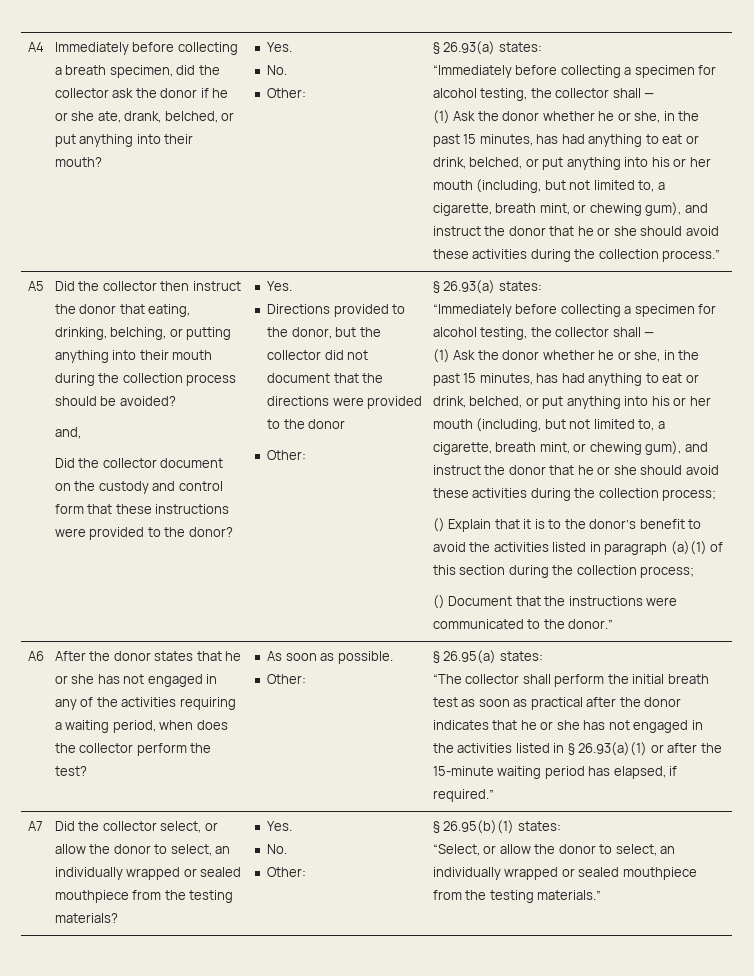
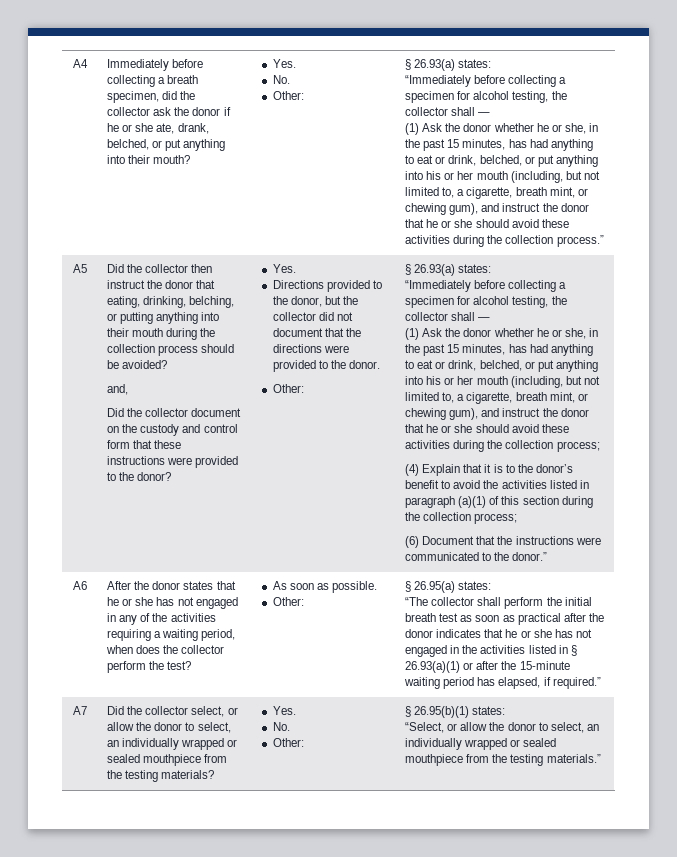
[308,419,346,429] donor -> [349,360,381,369] donor.
[432,518,445,532] () -> [405,464,420,476] (4)
[432,595,445,609] () -> [405,536,420,548] (6)

